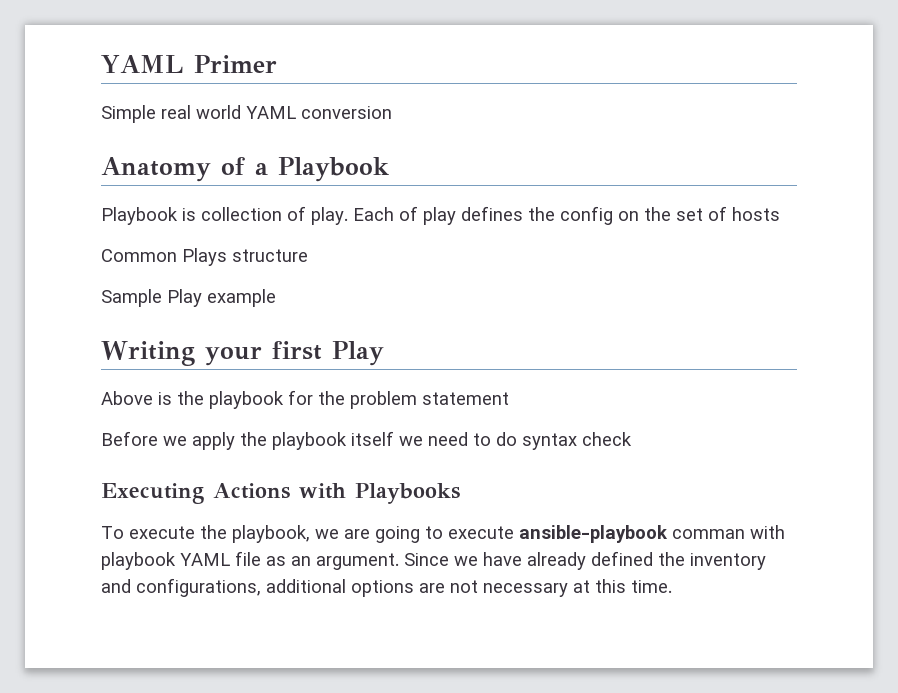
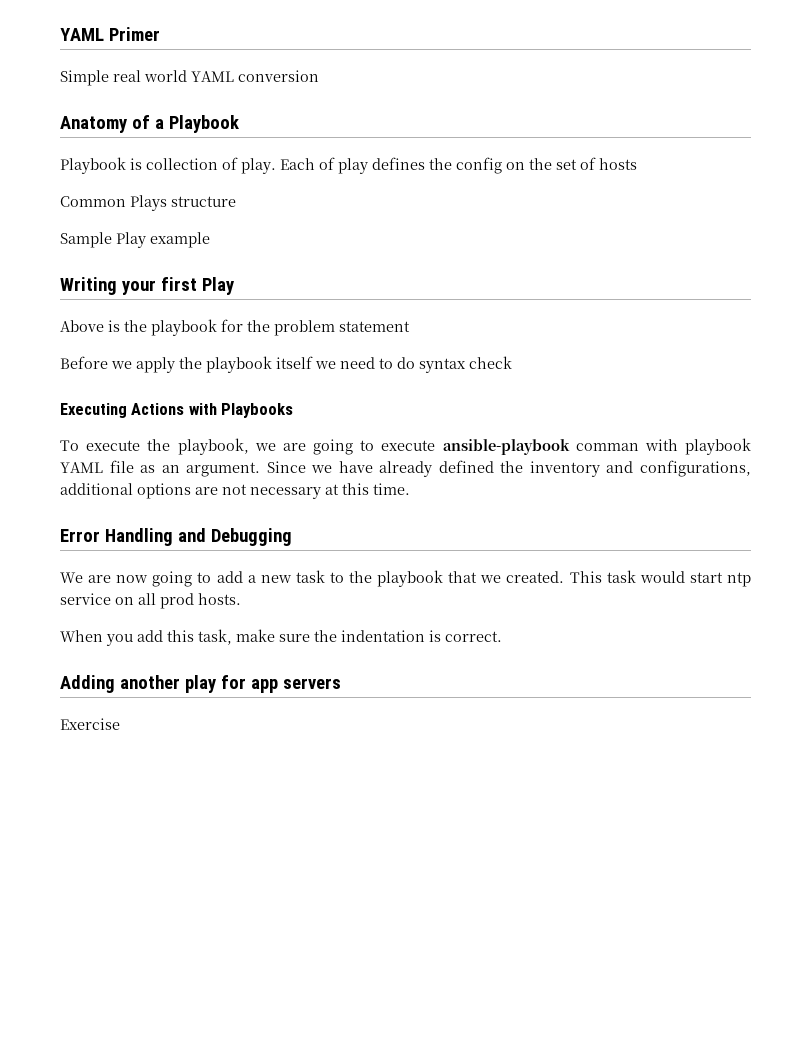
(672, 586) none -> [60,528,292,546] [60,570,751,587] [60,593,241,609] [60,629,502,646] [60,675,341,693] [60,718,120,730] // Error Handling and Debugging // We are now going to add a new task to the playbook that we created. This task would start ntp service on all prod hosts. // When you add this task, make sure the indentation is correct. // Adding another play for app servers // Exercise

